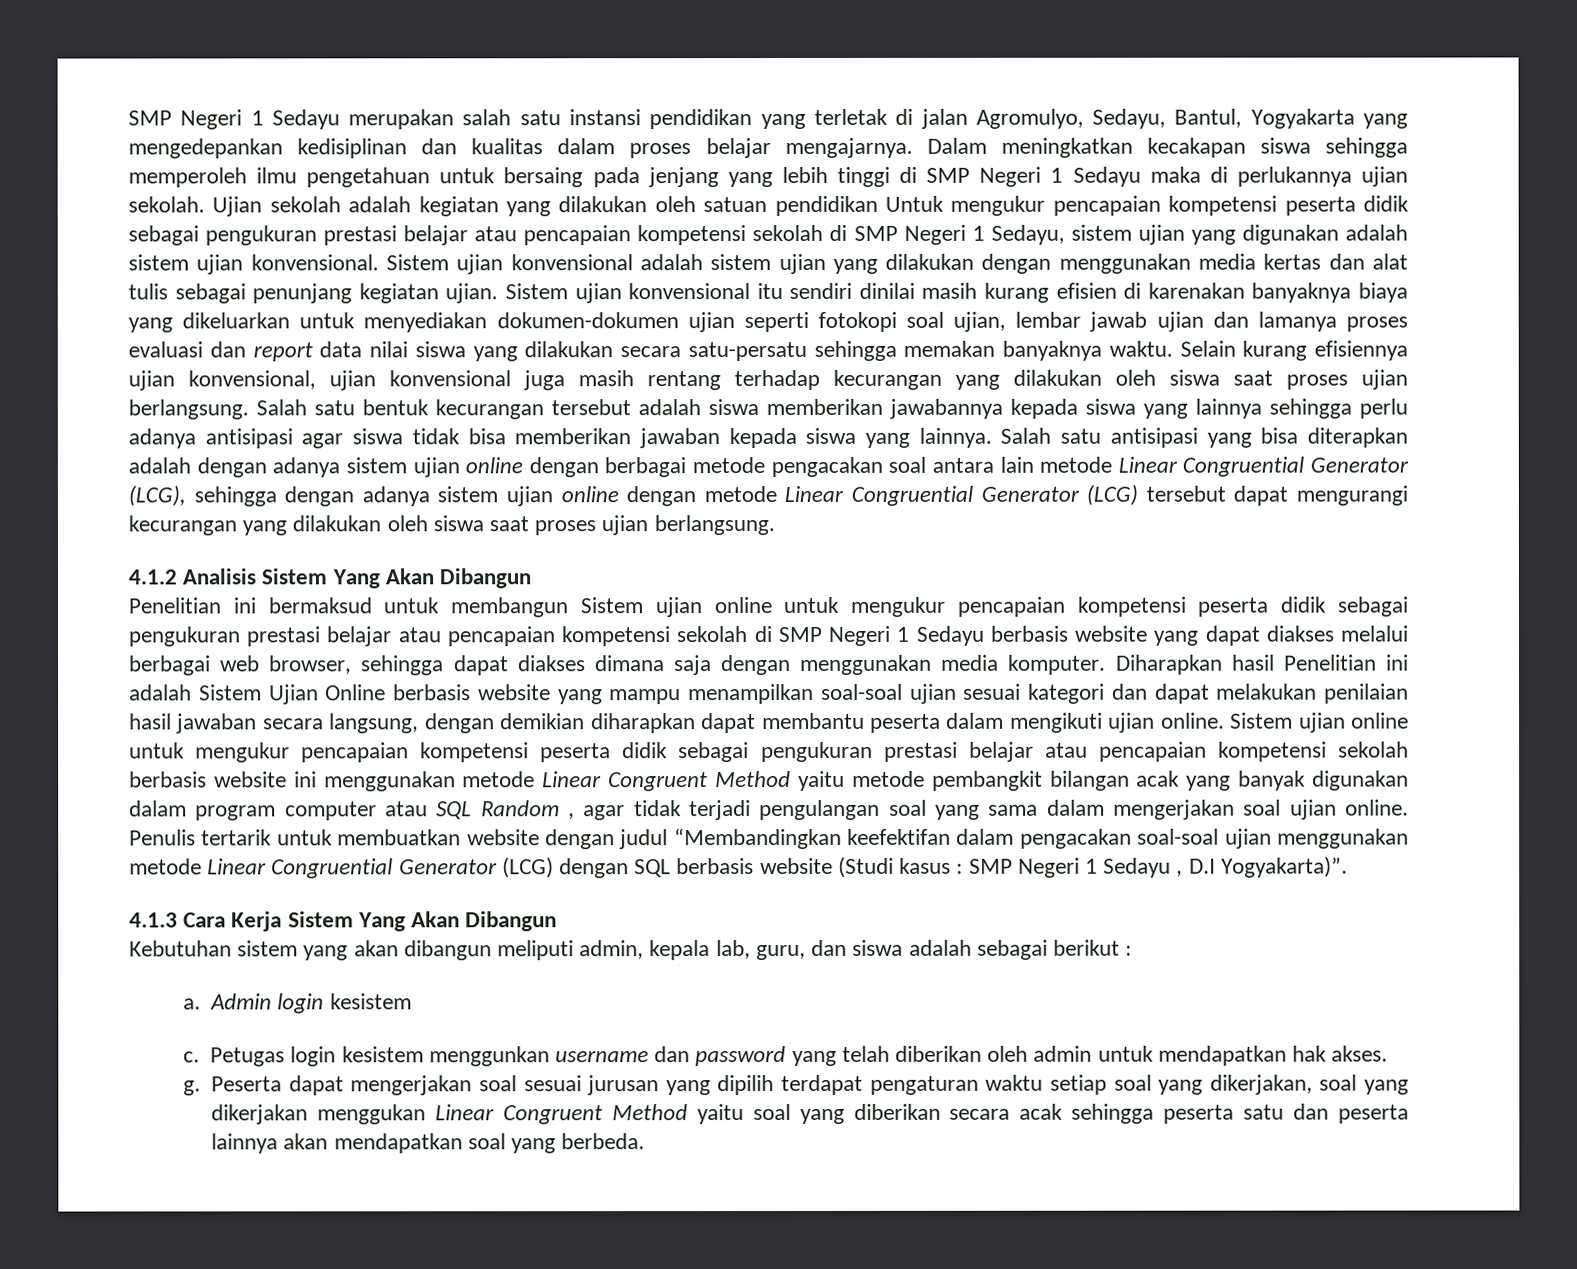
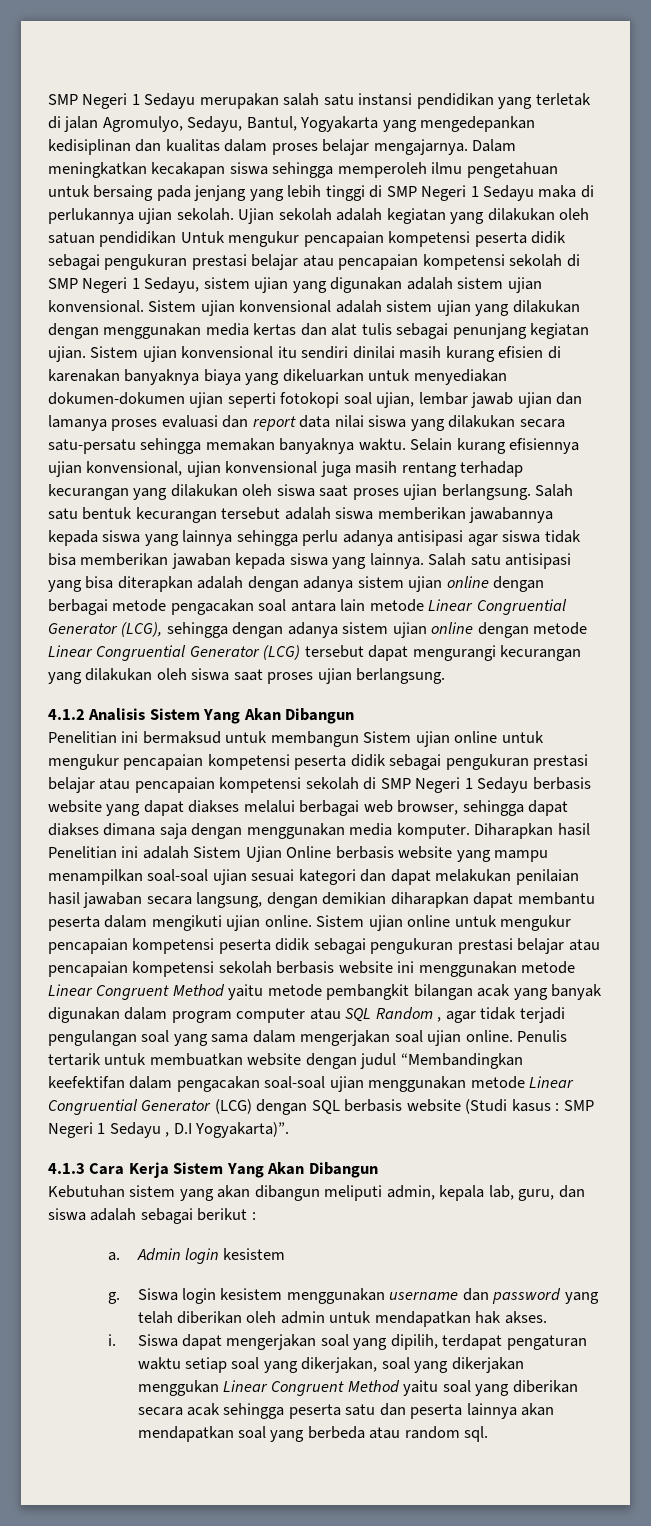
[182,1046,550,1067] c. Petugas login kesistem menggunkan -> [107,1288,385,1304] g. Siswa login kesistem menggunakan
[182,1076,283,1096] g. Peserta -> [107,1334,178,1347] i. Siswa
[523,1075,775,1096] sesuai jurusan yang dipilih -> [353,1334,438,1350] yang dipilih,
[561,1133,646,1150] berbeda. -> [307,1426,489,1442] berbeda atau random sql.

